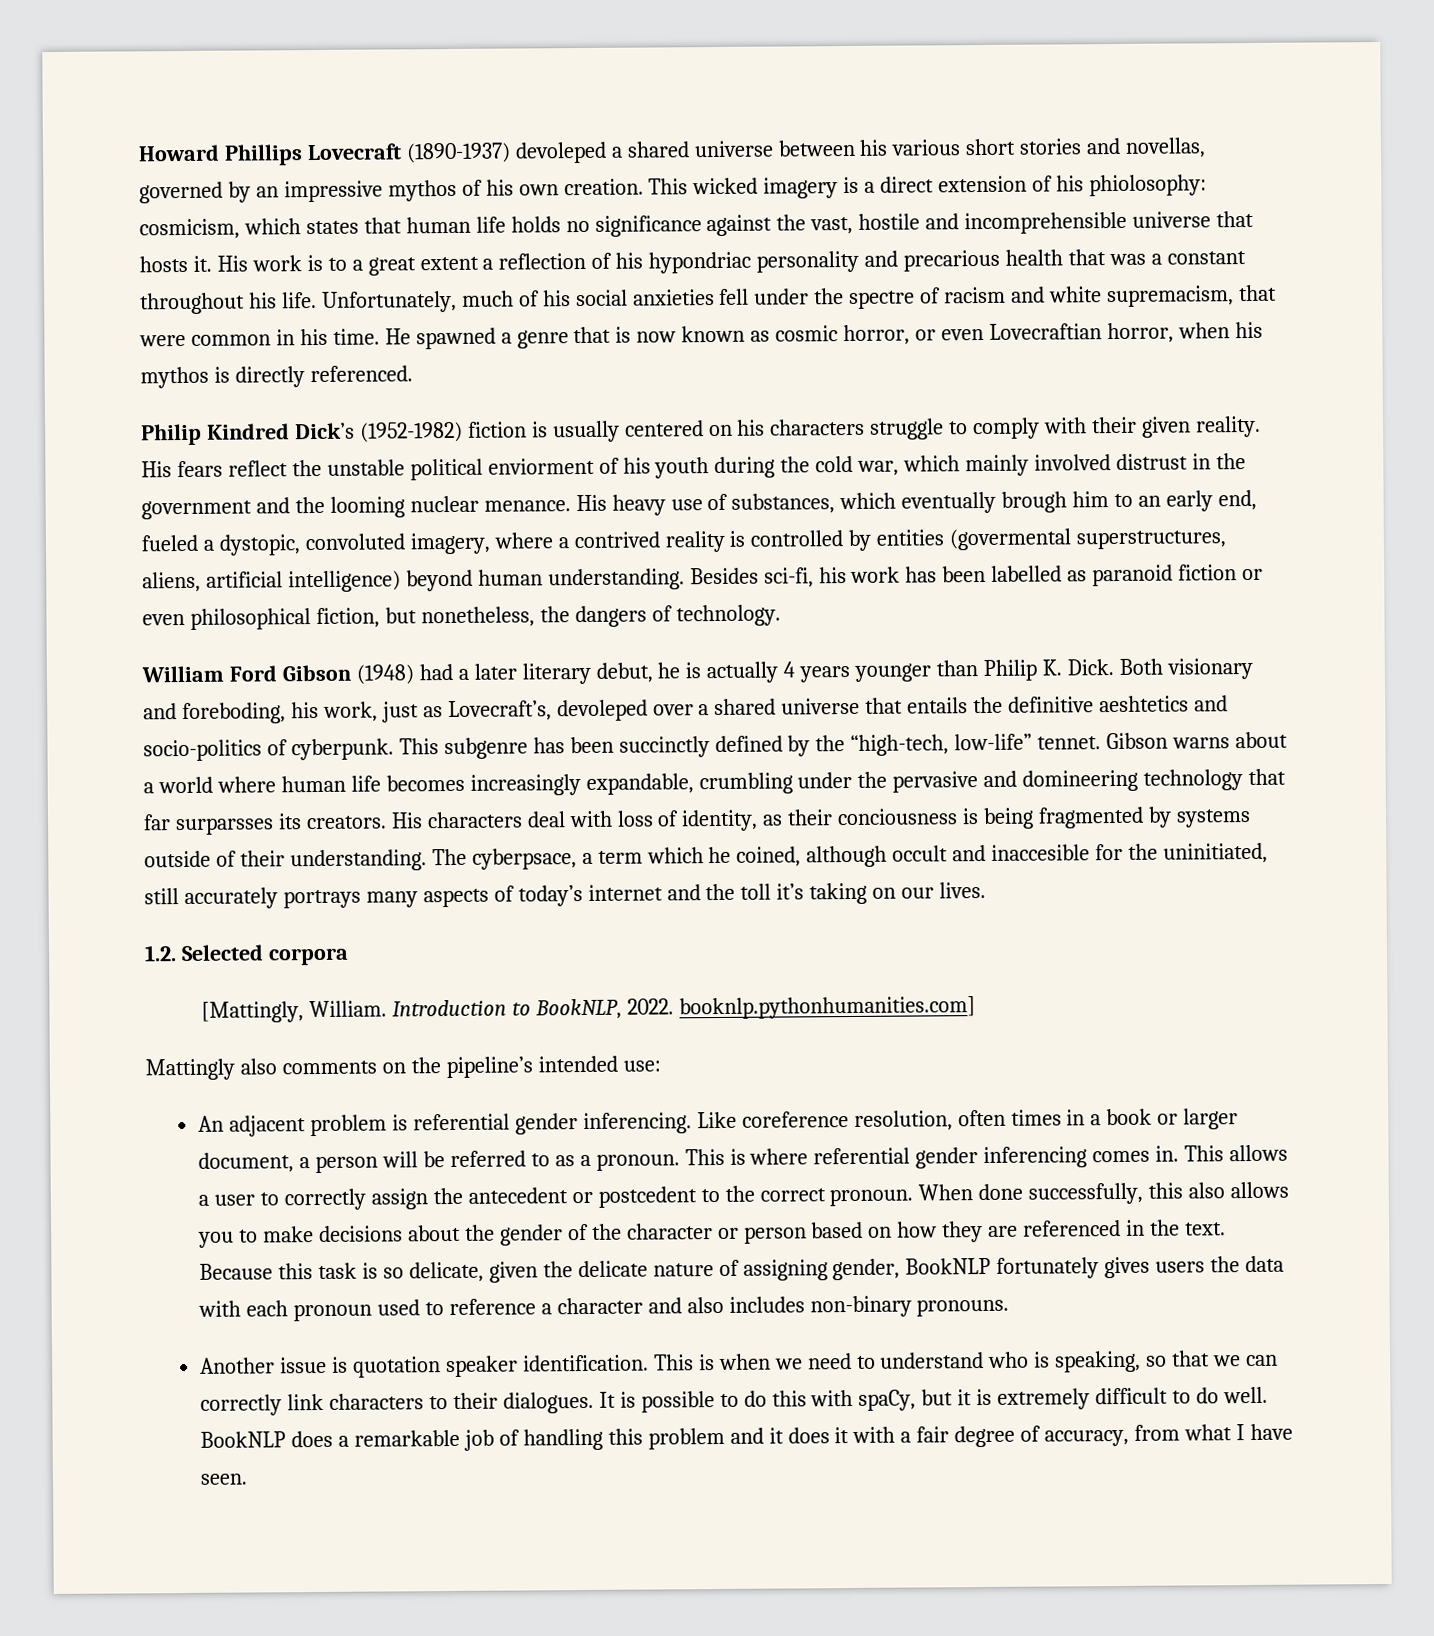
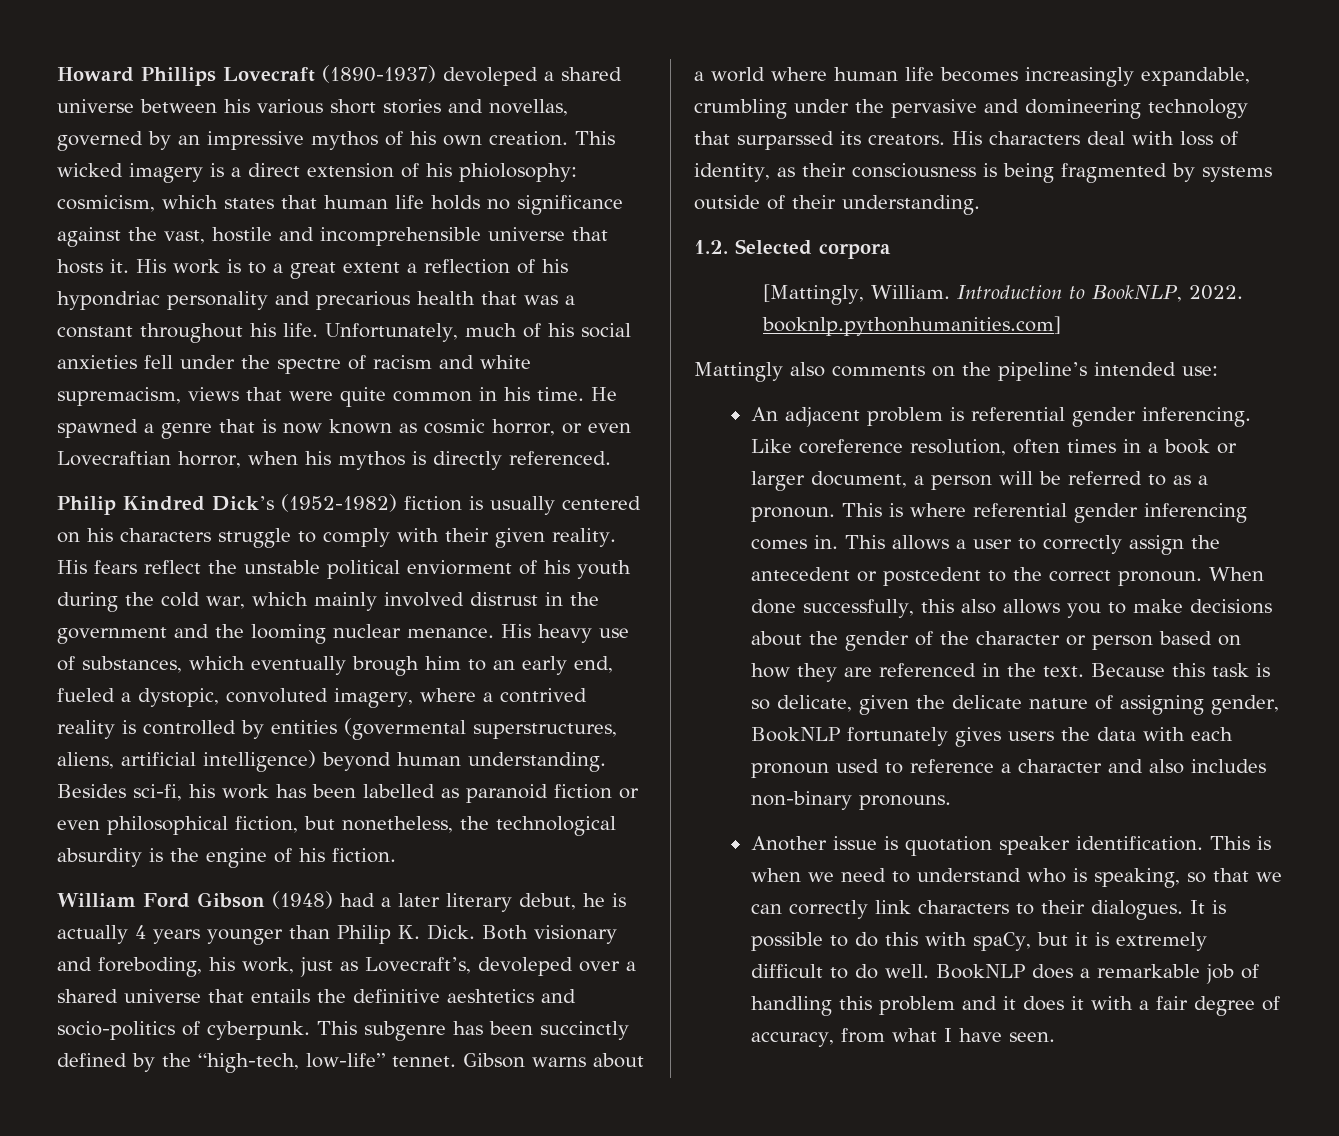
(1234, 296) none -> [188,387,239,401] views
(186, 340) none -> [340,387,386,407] quite
[574,604,781,628] dangers of technology. -> [496,816,616,836] [57,848,396,868] technological absurdity is the engine of his fiction.
[143,814,274,836] far surparsses -> [737,131,834,150] surparssed
[837,808,959,826] conciousness -> [851,163,976,178] consciousness
[431,842,1268,870] [144,881,987,910] The cyberpsace, a term which he coined, although occult and inaccesible for the uninitiated, still accurately portrays many aspects of today’s internet and the toll it’s taking on our lives. -> (980, 205) none

